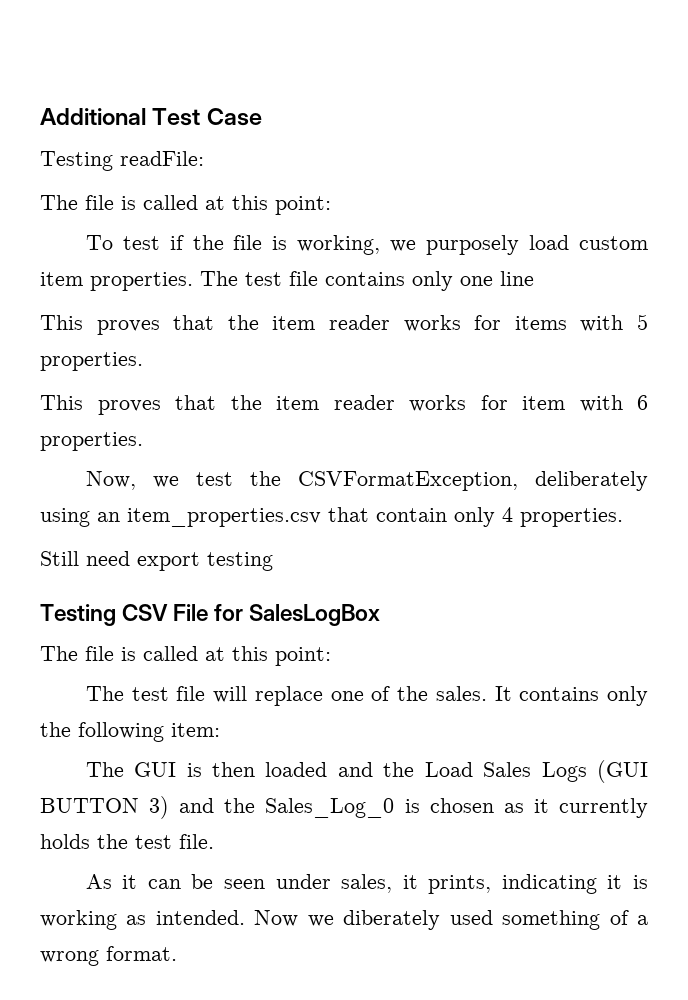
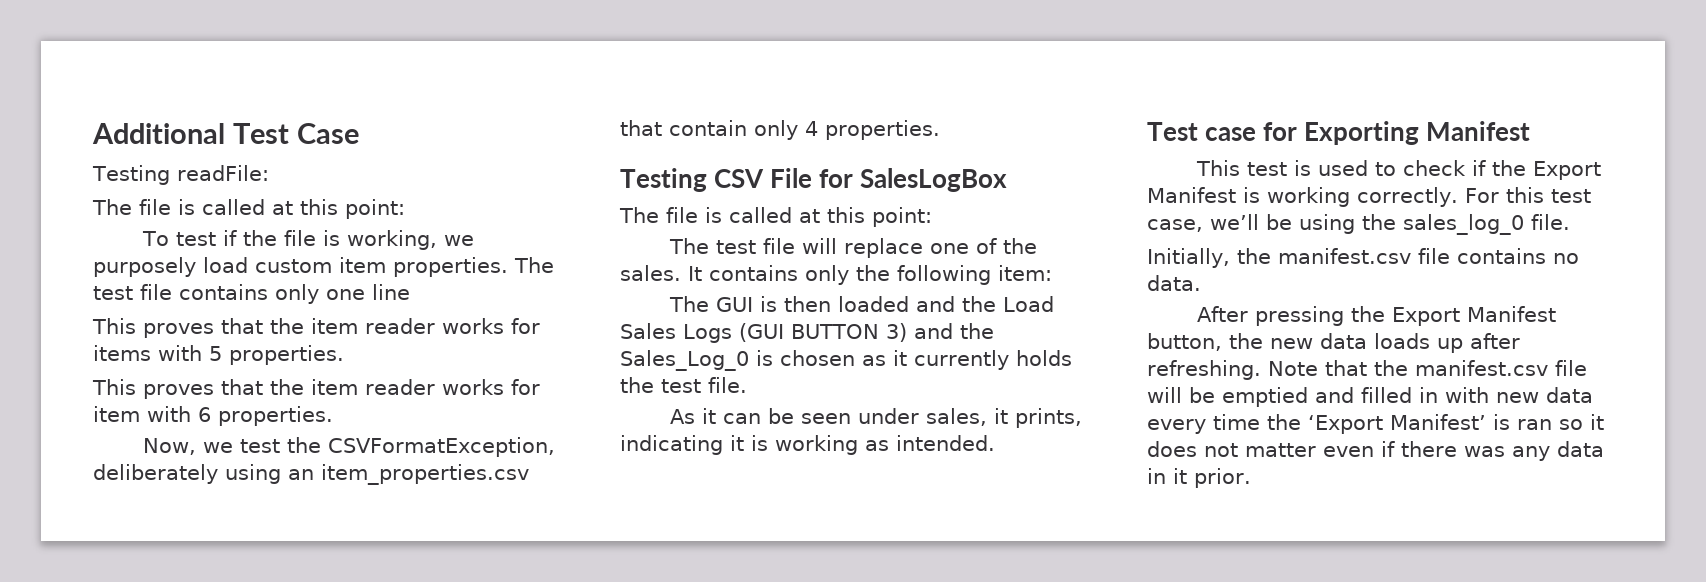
[40,551,273,571] // Still need export testing -> (940, 130) none
[254,910,649,930] [40,946,177,966] Now we diberately used something of a wrong format. -> [1147,121,1531,145] [1196,160,1602,180] [1147,187,1591,207] [1147,214,1570,235] [1147,248,1579,268] [1147,275,1201,291] [1197,306,1557,326] [1147,333,1520,353] [1147,360,1587,380] [1147,387,1593,407] [1147,414,1604,434] [1147,441,1604,461] [1147,468,1251,488] // Test case for Exporting Manifest // This test is used to check if the Export Manifest is working correctly. For this test case, we’ll be using the sales_log_0 file. // Initially, the manifest.csv file contains no data. // After pressing the Export Manifest button, the new data loads up after refreshing. Note that the manifest.csv file will be emptied and filled in with new data every time the ‘Export Manifest’ is ran so it does not matter even if there was any data in it prior.

